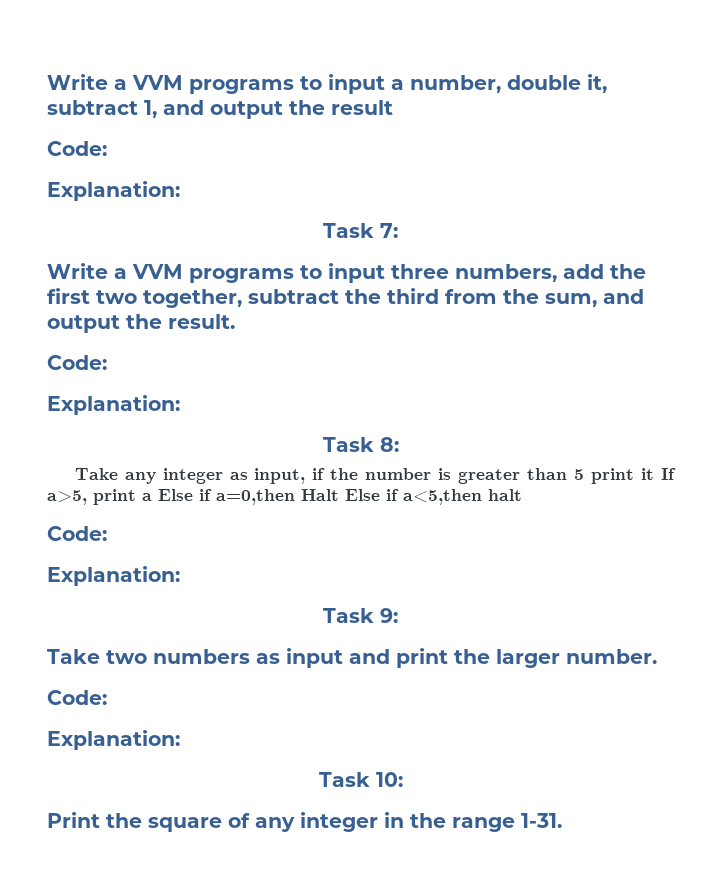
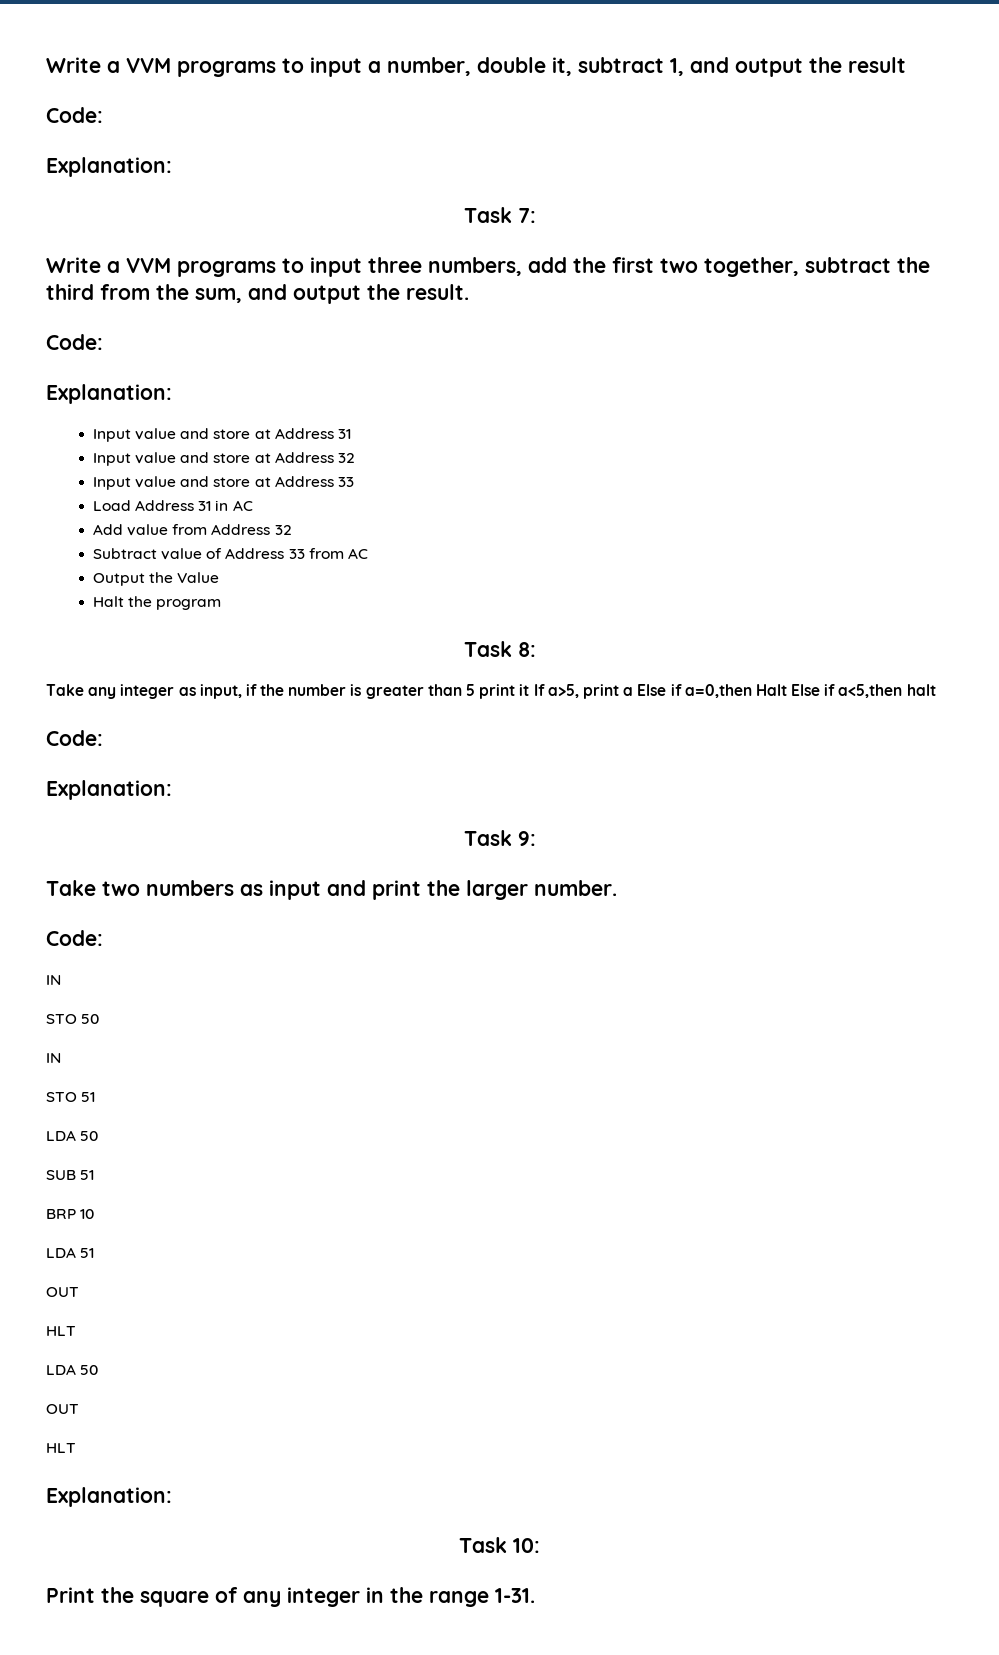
(180, 405) none -> [92,428,351,442] [92,452,355,466] [92,476,354,490] [92,500,253,511] [92,524,292,536] [92,548,368,560] [92,572,220,586] [92,596,222,610] // Input value and store at Address 31 // Input value and store at Address 32 // Input value and store at Address 33 // Load Address 31 in AC // Add value from Address 32 // Subtract value of Address 33 from AC // Output the Value // Halt the program
(107, 697) none -> [46,975,61,985] [46,1014,100,1024] [46,1053,61,1063] [46,1092,96,1102] [46,1130,99,1141] [46,1170,95,1180] [46,1209,95,1219] [46,1247,95,1258] [46,1287,79,1297] [46,1326,76,1336] [46,1364,99,1375] [46,1404,79,1414] [46,1443,76,1453] // IN // STO 50 // IN // STO 51 // LDA 50 // SUB 51 // BRP 10 // LDA 51 // OUT // HLT // LDA 50 // OUT // HLT

